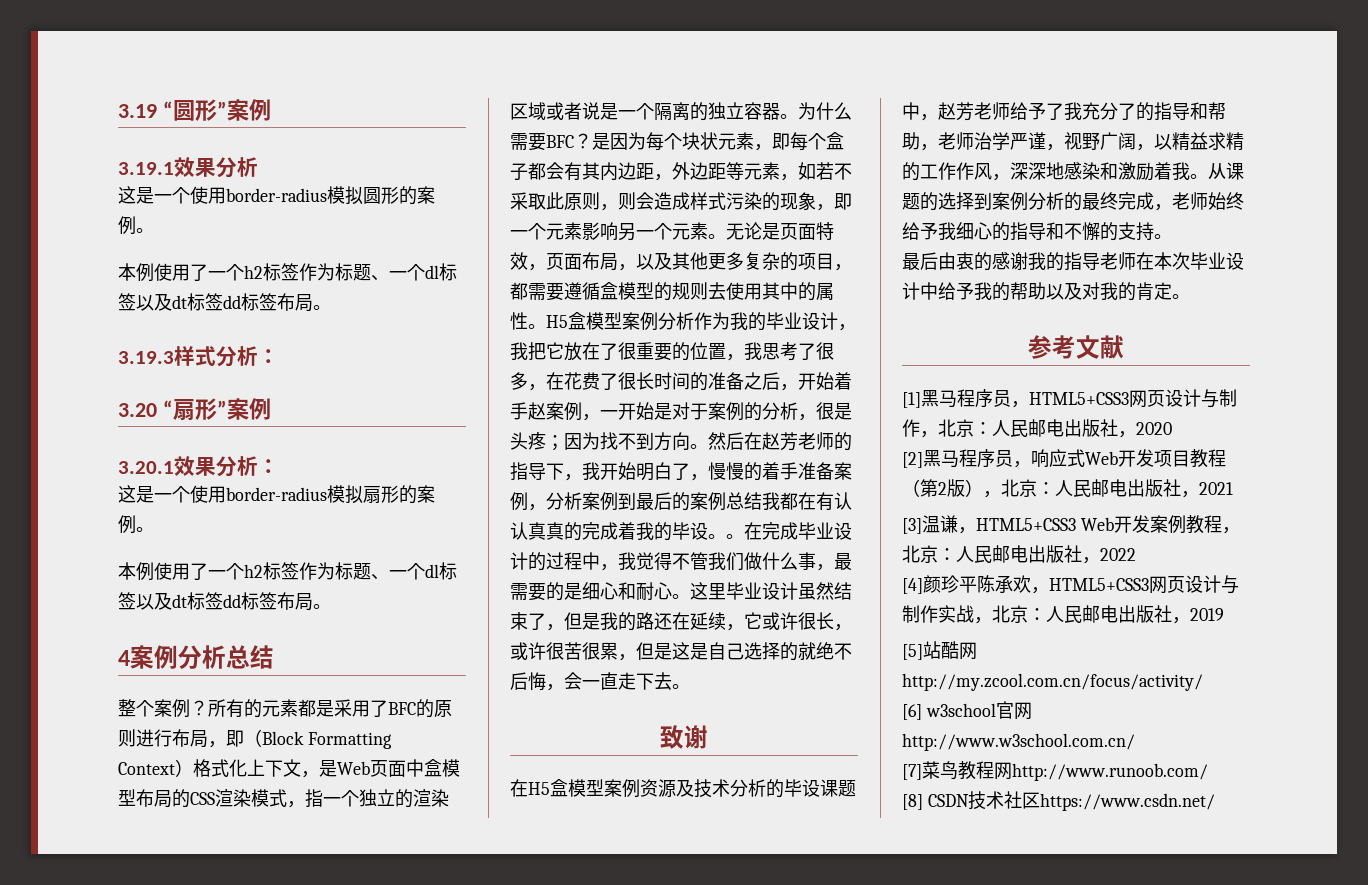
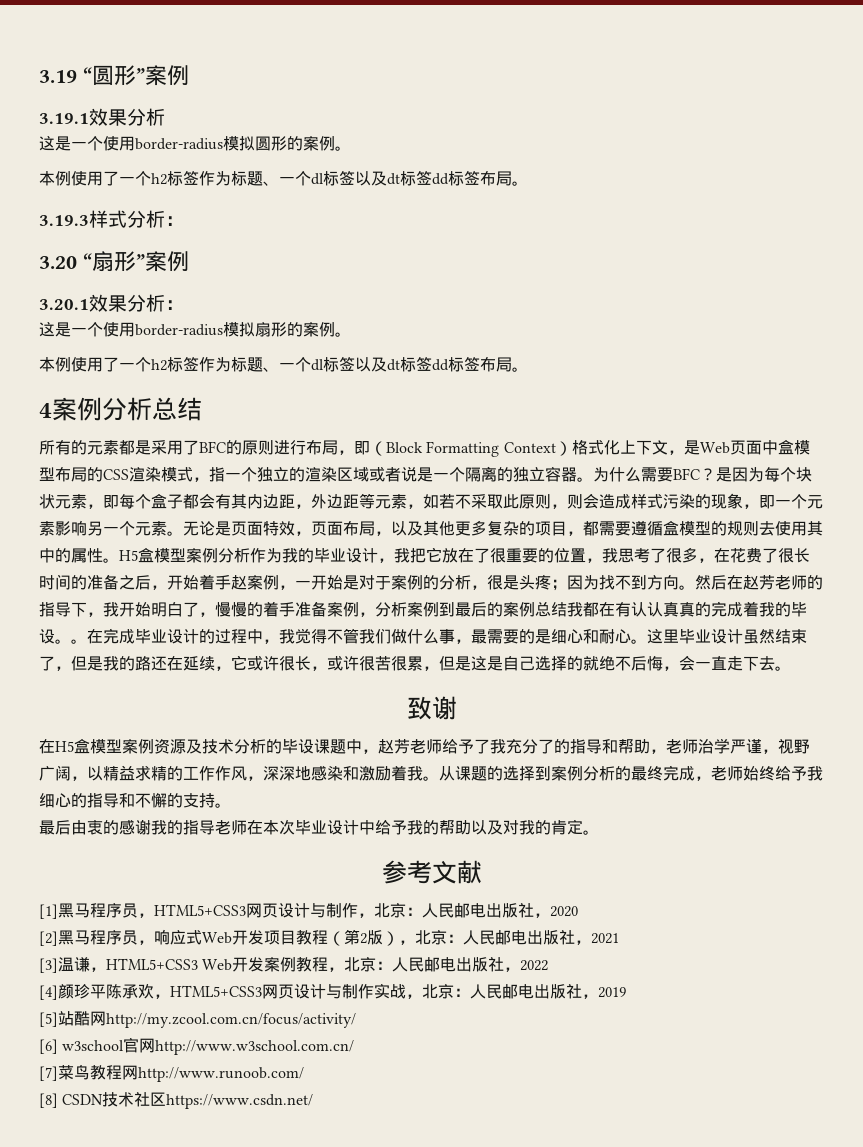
[118,699,208,718] 整个案例？ -> (202, 409) none

